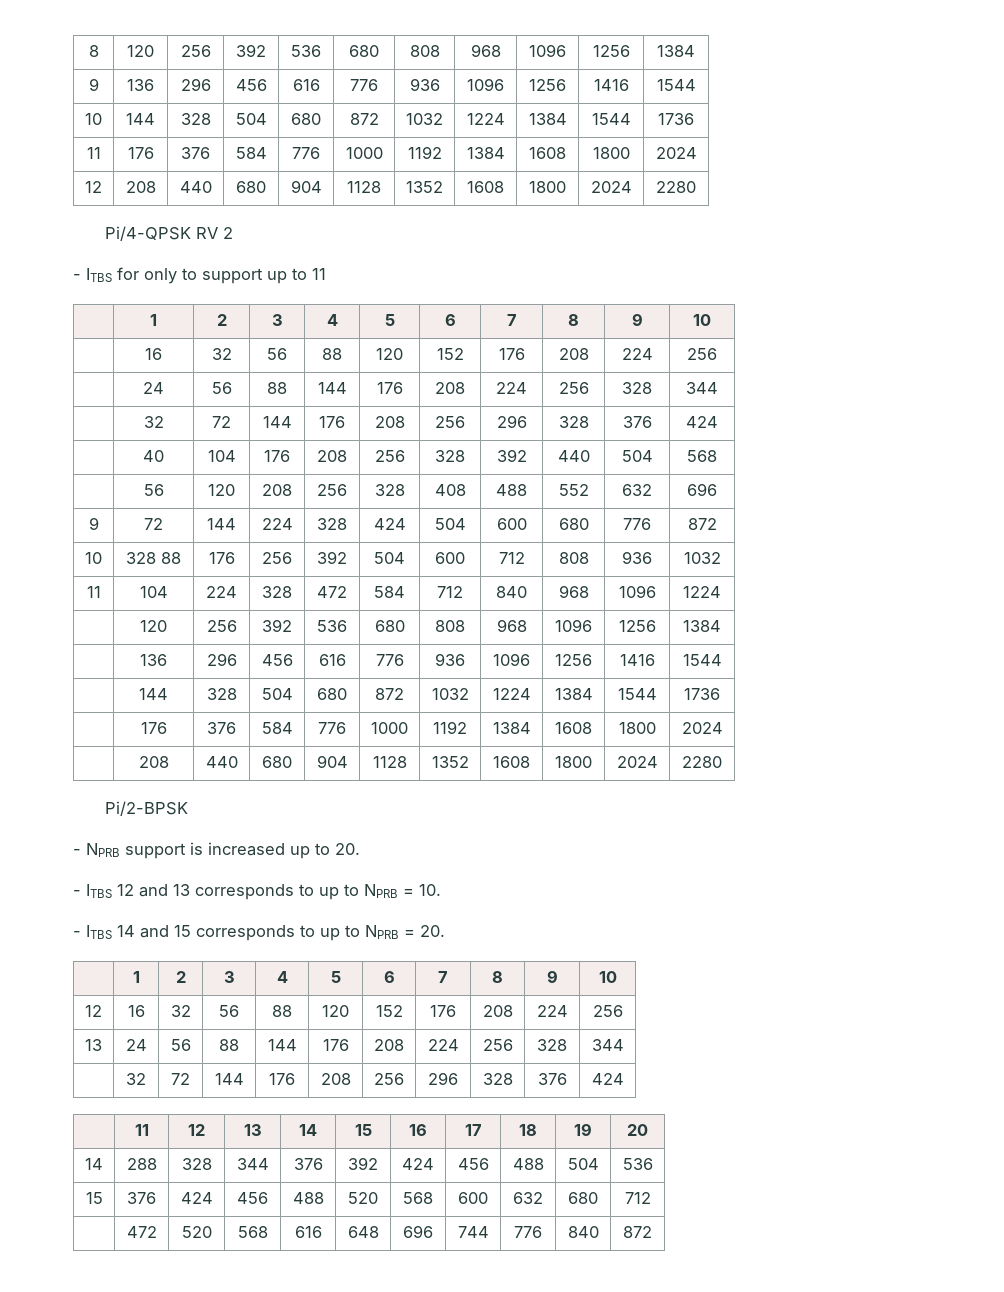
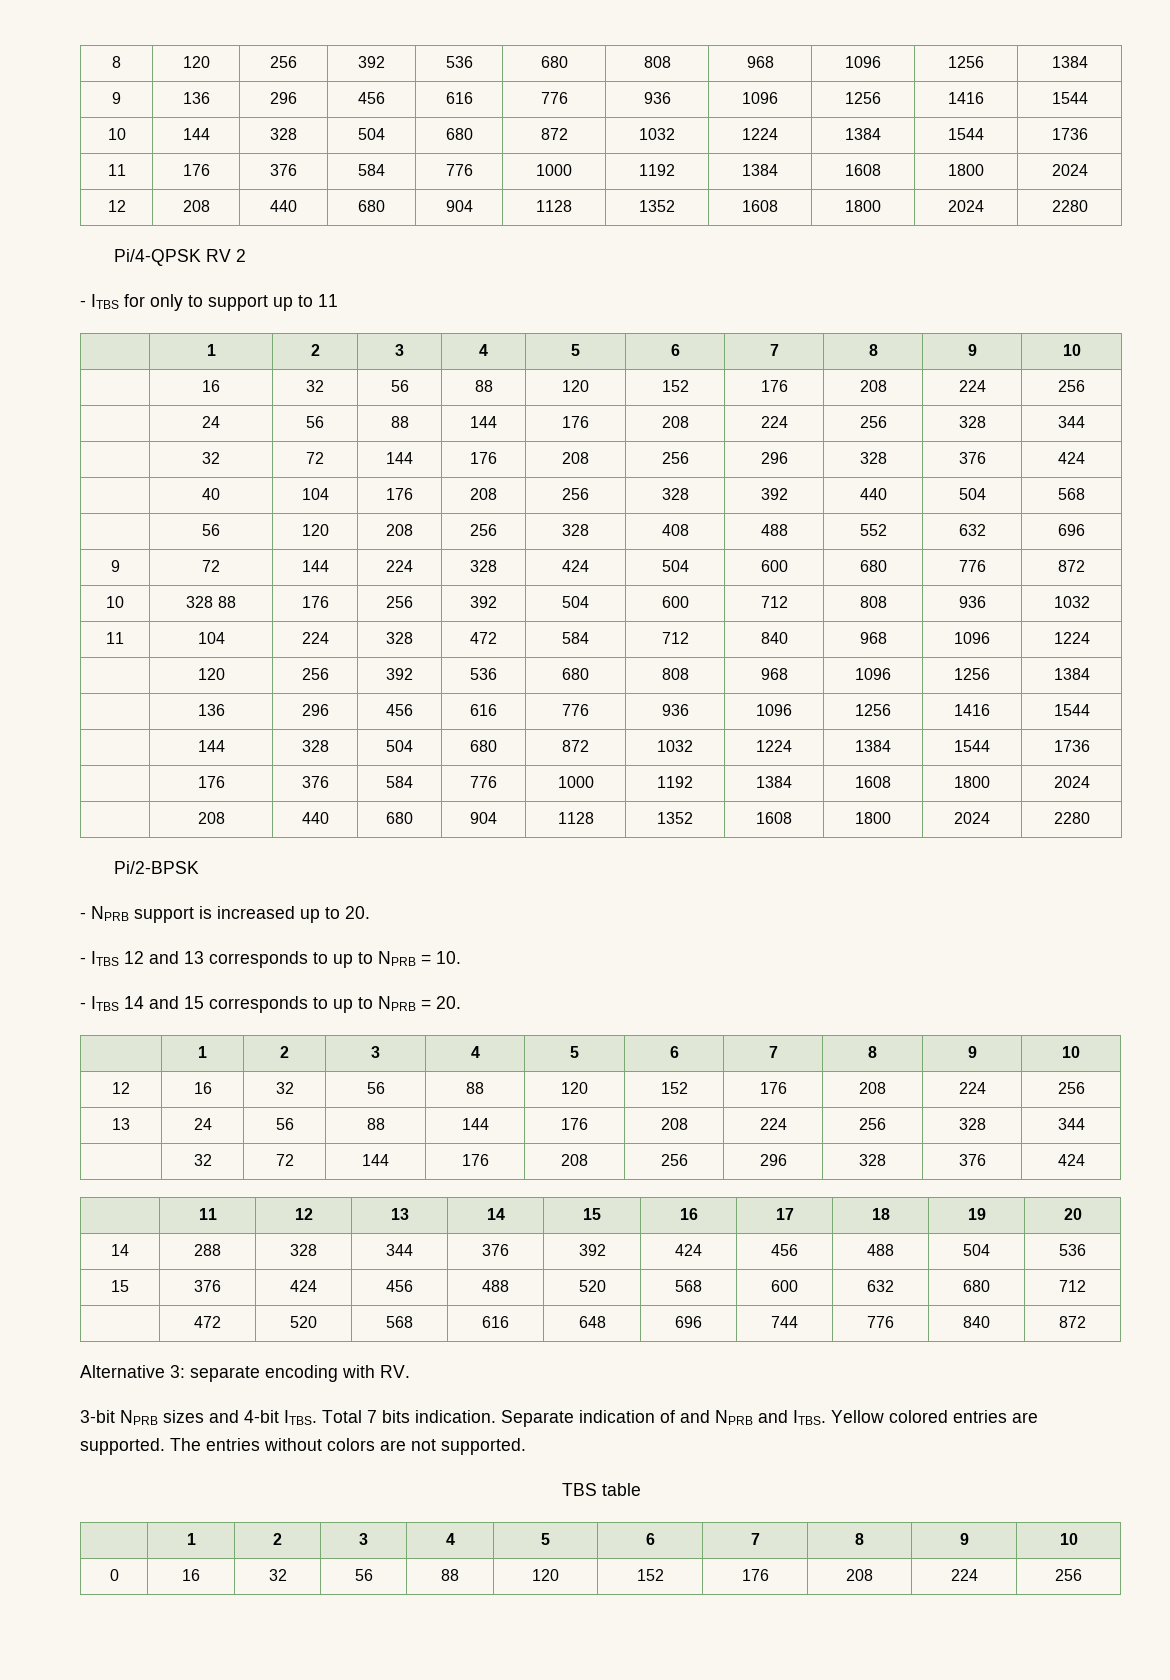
(652, 1232) none -> [80,1365,410,1382] [80,1410,1038,1427] [80,1438,526,1455] [561,1483,641,1496] [186,1533,196,1545] [273,1533,282,1545] [359,1533,368,1545] [445,1533,455,1545] [541,1533,550,1545] [645,1533,655,1545] [750,1533,760,1545] [855,1533,864,1545] [959,1533,969,1545] [1059,1533,1078,1545] [109,1569,119,1581] [182,1569,200,1581] [268,1569,287,1581] [354,1569,373,1581] [441,1569,460,1581] [532,1569,559,1581] [636,1569,664,1581] [741,1569,769,1581] [846,1569,873,1581] [950,1569,978,1581] [1055,1569,1082,1581] // Alternative 3: separate encoding with RV. // 3-bit NPRB sizes and 4-bit ITBS. Total 7 bits indication. Separate indication of and NPRB and ITBS. Yellow colored entries are supported. The entries without colors are not supported. // TBS table // | 1 | 2 | 3 | 4 | 5 | 6 | 7 | 8 | 9 | 10 // 0 | 16 | 32 | 56 | 88 | 120 | 152 | 176 | 208 | 224 | 256

